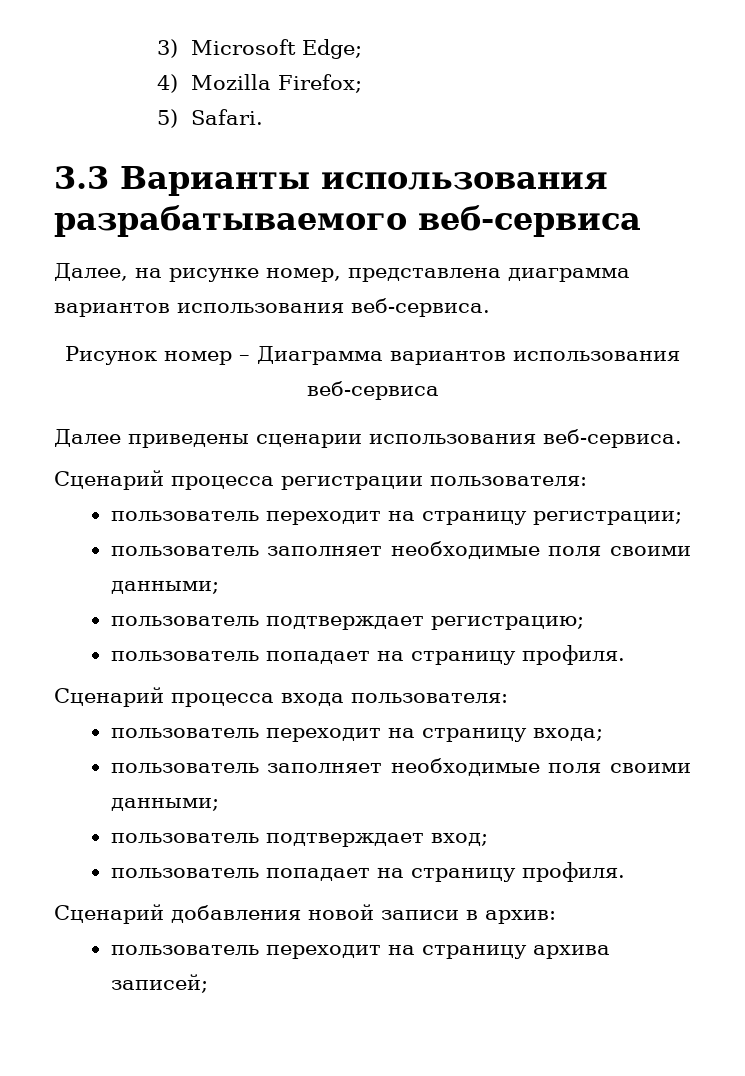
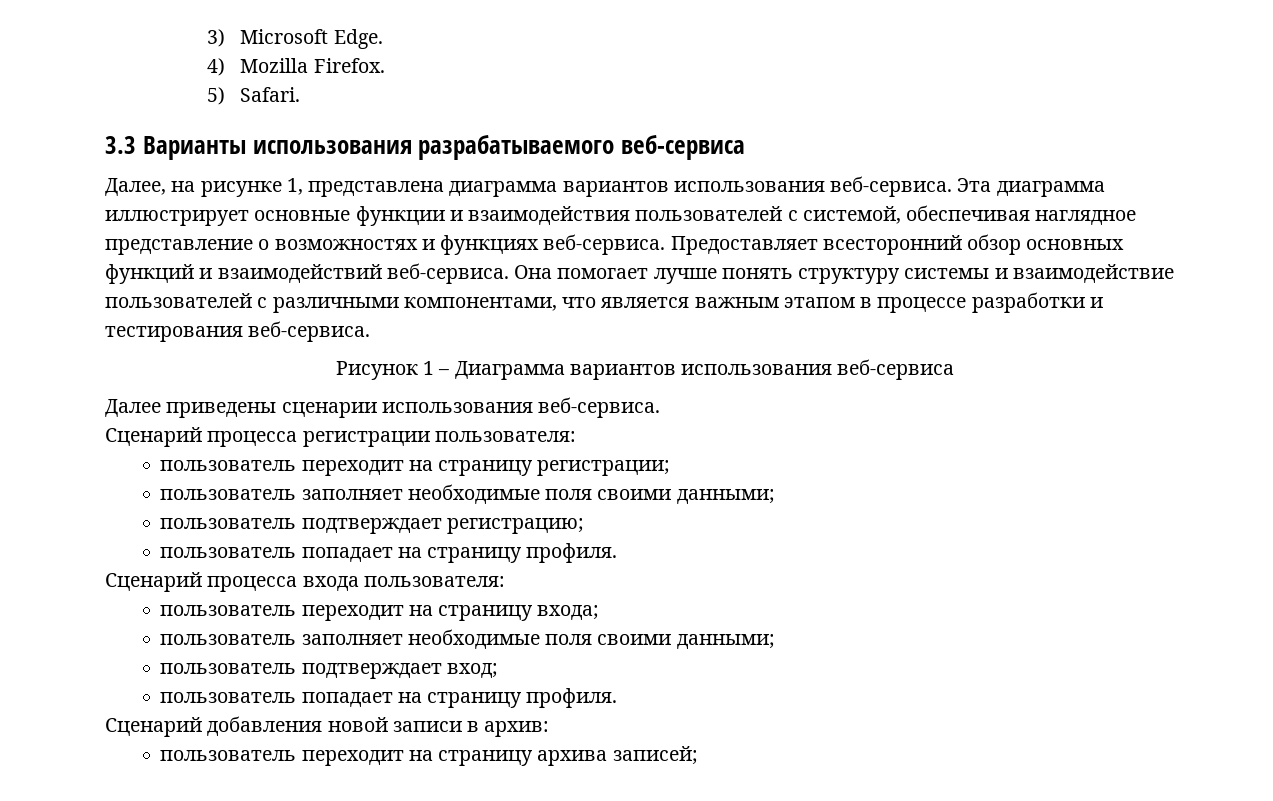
[301,39,362,59] Edge; -> [333,29,383,49] Edge.
[277,74,362,93] Firefox; -> [313,58,385,73] Firefox.
[266,268,341,282] номер, -> [286,178,303,195] 1,
(490, 307) none -> [957,178,1105,197] [105,205,1137,226] [105,234,1125,255] [105,263,1174,284] [105,292,1103,313] [105,321,371,342] Эта диаграмма иллюстрирует основные функции и взаимодействия пользователей с системой, обеспечивая наглядное представление о возможностях и функциях веб-сервиса. Предоставляет всесторонний обзор основных функций и взаимодействий веб-сервиса. Она помогает лучше понять структуру системы и взаимодействие пользователей с различными компонентами, что является важным этапом в процессе разработки и тестирования веб-сервиса.
[164,351,232,365] номер -> [422,361,434,375] 1

